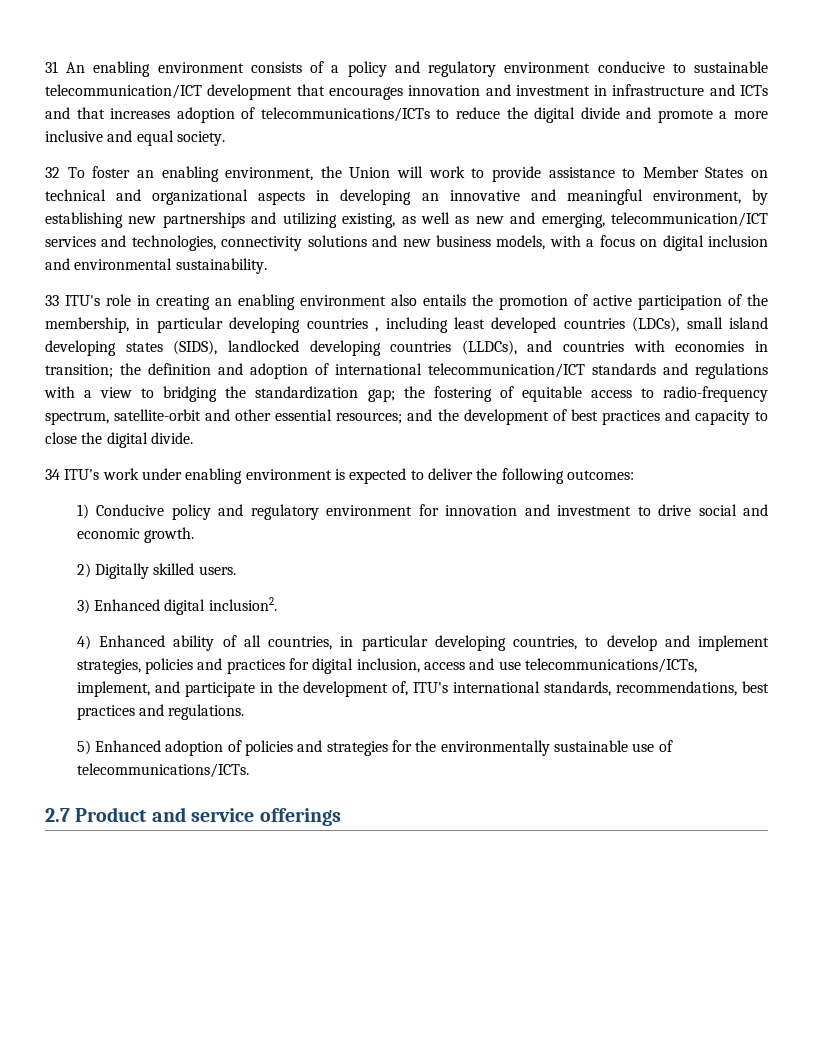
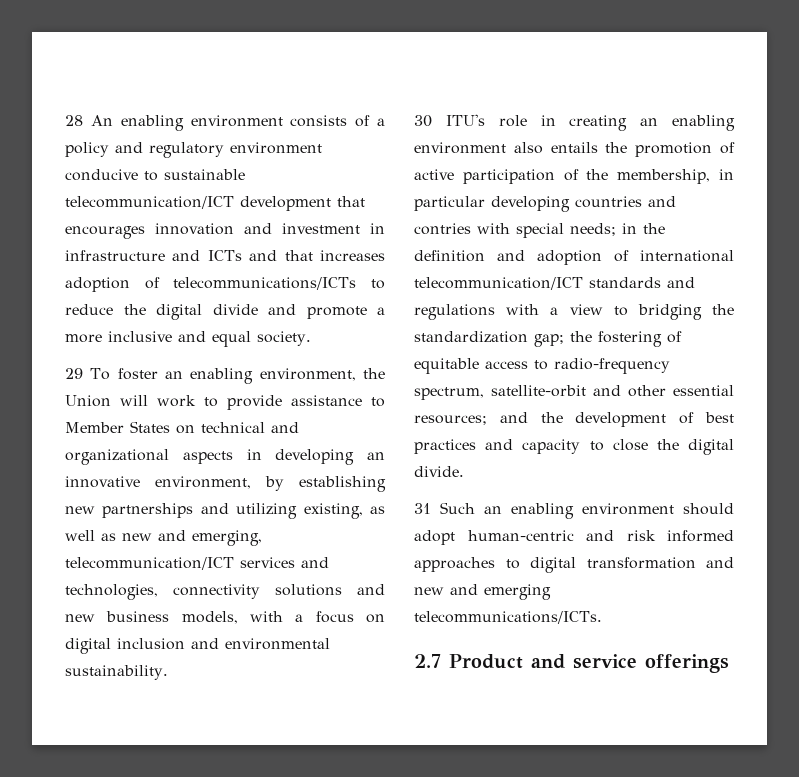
[45,61,58,73] 31 -> [65,115,83,126] 28
[45,167,60,178] 32 -> [65,368,83,379] 29
[530,189,643,205] and meaningful -> (140, 482) none
[45,295,59,306] 33 -> [414,115,432,127] 30
[375,317,768,333] [45,340,768,356] [45,364,113,378] , including least developed countries (LDCs), small island developing states (SIDS), landlocked developing countries (LLDCs), and countries with economies in transition; -> [648,196,676,207] [414,223,637,238] and contries with special needs; in
[45,468,634,484] [76,504,768,520] [76,527,195,543] [76,563,236,579] [76,597,277,615] [76,635,769,651] [76,658,698,674] [76,681,769,697] [76,704,245,720] [76,740,673,756] 34 ITU's work under enabling environment is expected to deliver the following outcomes: // 1) Conducive policy and regulatory environment for innovation and investment to drive social and economic growth. // 2) Digitally skilled users. // 3) Enhanced digital inclusion2. // 4) Enhanced ability of all countries, in particular developing countries, to develop and implement strategies, policies and practices for digital inclusion, access and use telecommunications/ICTs, implement, and participate in the development of, ITU's international standards, recommendations, best practices and regulations. // 5) Enhanced adoption of policies and strategies for the environmentally sustainable use of -> [414,502,734,519] [414,530,734,545] [414,557,734,573] [414,584,551,600] 31 Such an enabling environment should adopt human-centric and risk informed approaches to digital transformation and new and emerging

